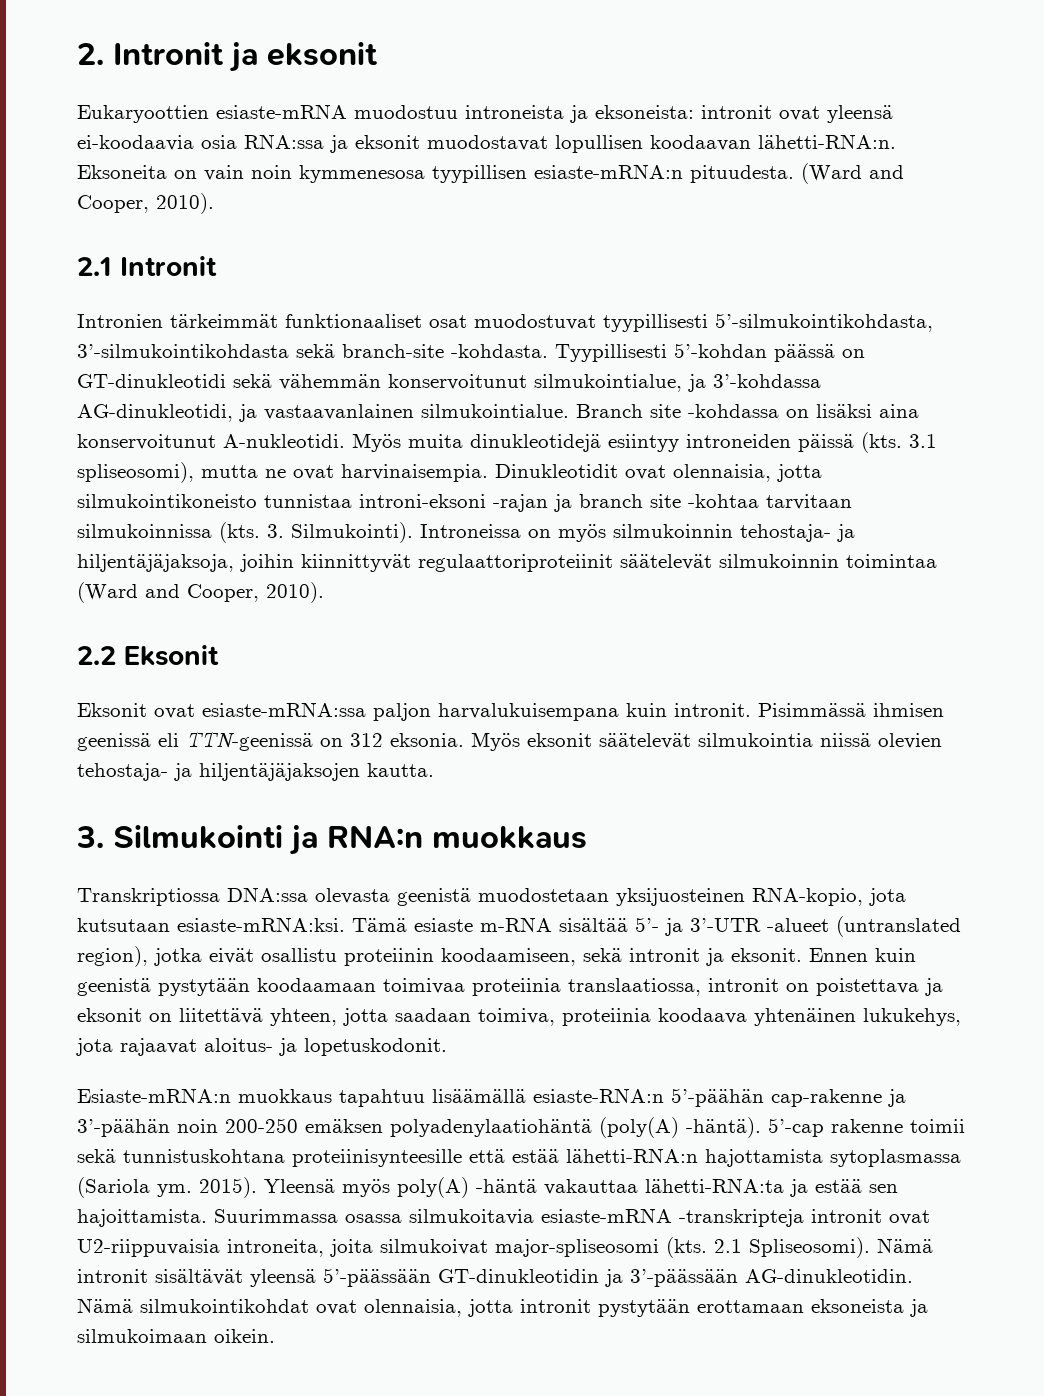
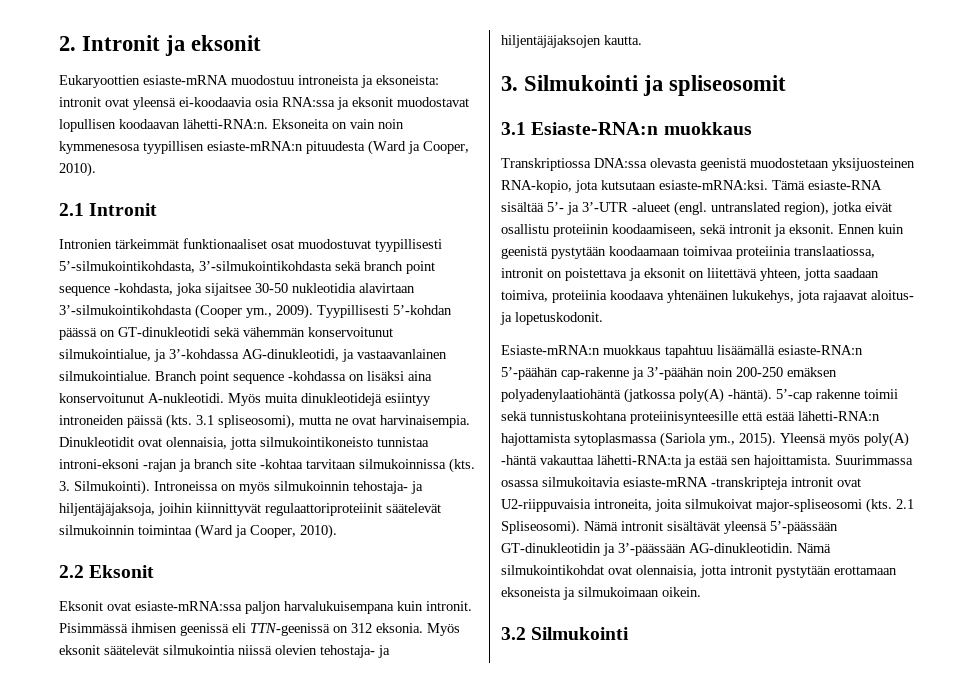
[690,163,904,184] pituudesta. (Ward and -> [306,140,420,155] pituudesta (Ward ja
[342,344,548,358] branch-site -kohdasta. -> [364,261,435,274] [59,283,415,296] [59,304,313,319] branch point sequence -kohdasta, joka sijaitsee 30-50 nukleotidia alavirtaan 3’-silmukointikohdasta (Cooper ym., 2009).
[650,404,681,418] site -> [200,371,284,384] point sequence
[145,584,180,598] and -> [235,525,247,538] ja
[327,825,423,848] RNA:n -> [669,75,787,96] [501,122,659,135] spliseosomit // 3.1 Esiaste-RNA:n
[414,917,552,932] esiaste m-RNA -> [808,180,882,190] esiaste-RNA
[836,916,961,937] (untranslated -> [674,201,781,216] (engl. untranslated
[599,1117,679,1138] (poly(A) -> [624,388,724,403] (jatkossa poly(A)
[157,1184,192,1197] ym. -> [709,436,735,446] ym.,
(275, 1336) none -> [501,627,630,640] // 3.2 Silmukointi

